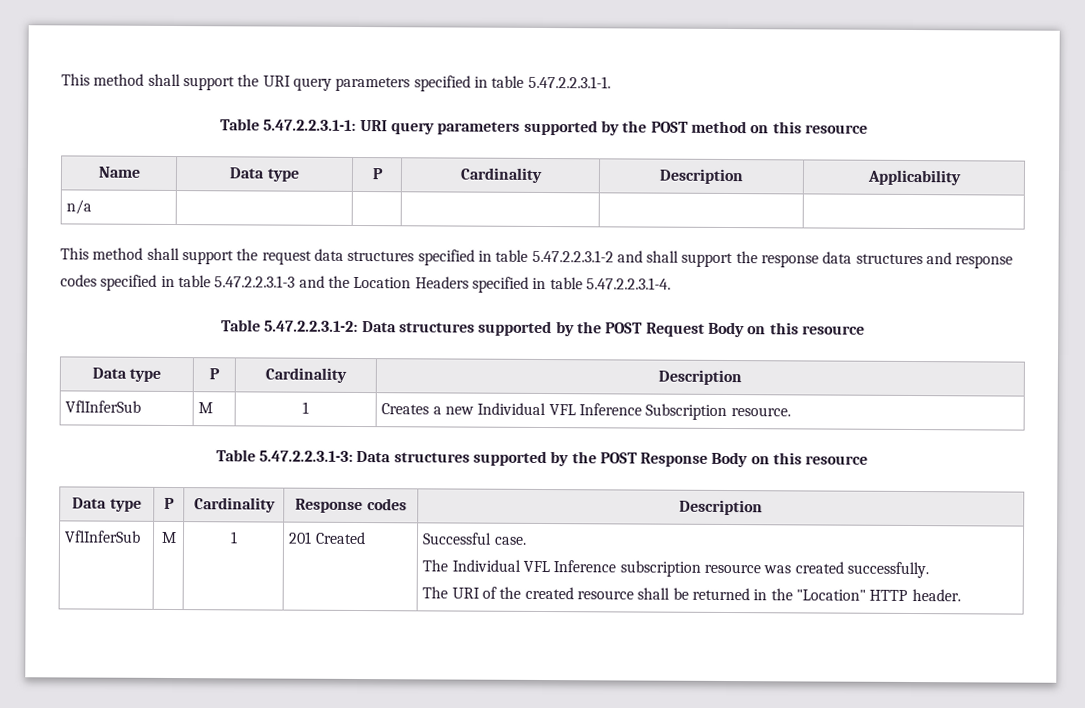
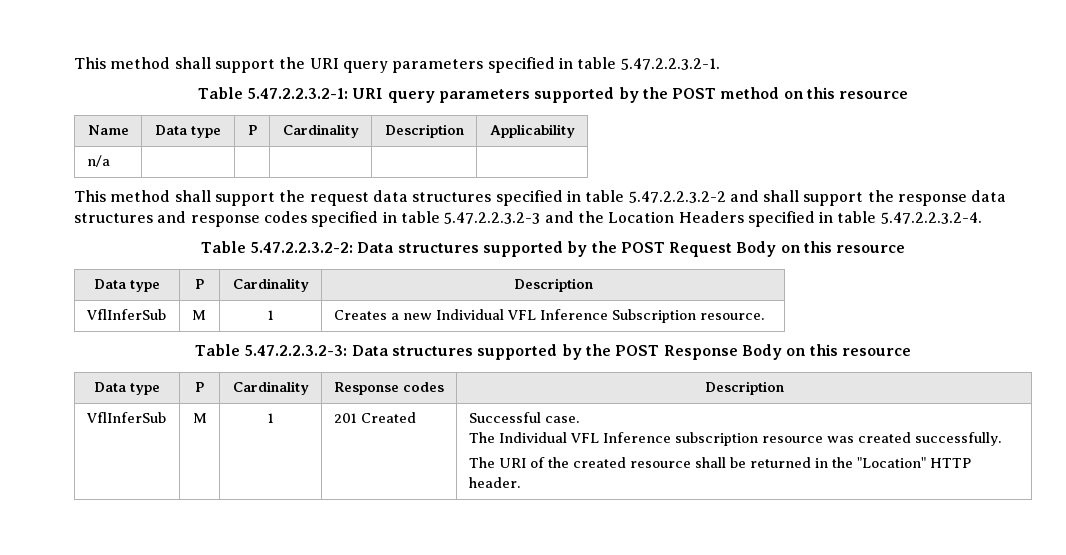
[527,75,611,89] [220,118,357,131] 5.47.2.2.3.1-1. // Table 5.47.2.2.3.1-1: -> [620,58,720,70] [197,87,348,99] 5.47.2.2.3.2-1. // Table 5.47.2.2.3.2-1:
[531,249,614,263] 5.47.2.2.3.1-2 -> [628,191,726,203] 5.47.2.2.3.2-2
[214,275,296,288] 5.47.2.2.3.1-3 -> [444,212,541,224] 5.47.2.2.3.2-3
[585,277,671,290] [221,319,359,333] 5.47.2.2.3.1-4. // Table 5.47.2.2.3.1-2: -> [880,212,982,224] [200,241,353,253] 5.47.2.2.3.2-4. // Table 5.47.2.2.3.2-2:
[258,450,353,462] 5.47.2.2.3.1-3: -> [244,345,348,356] 5.47.2.2.3.2-3:

